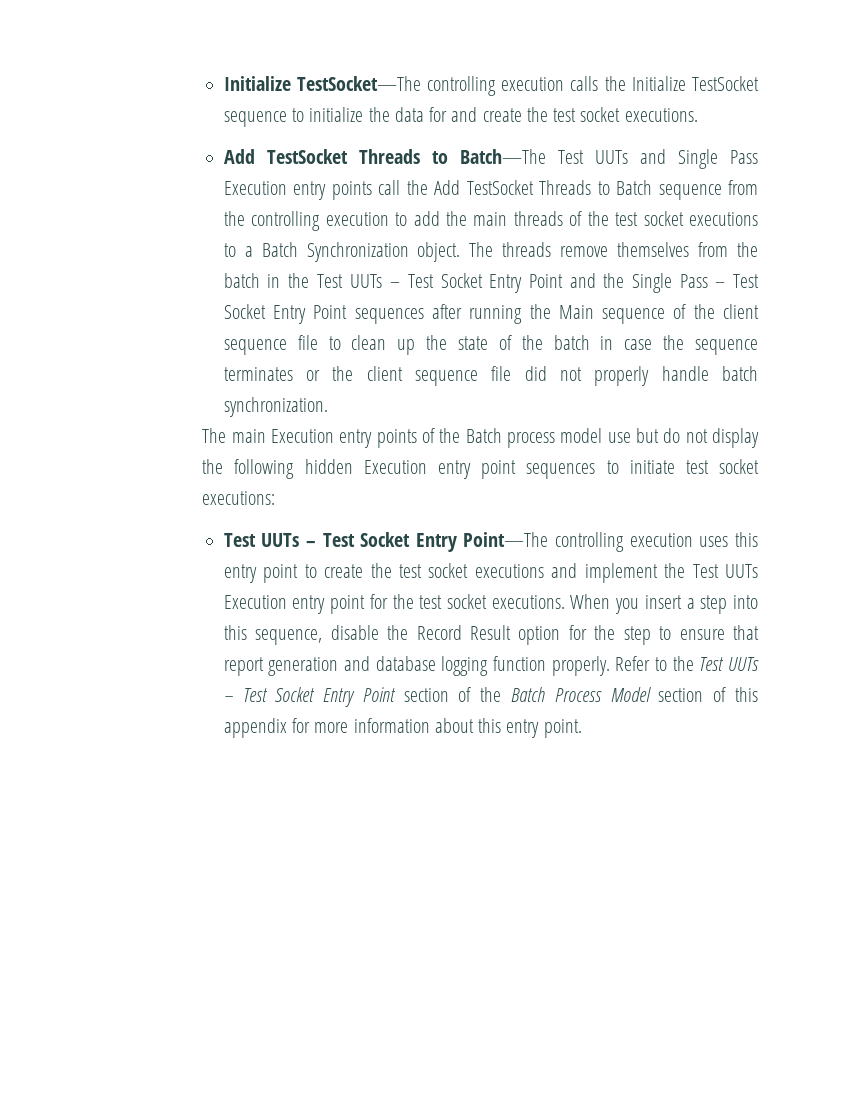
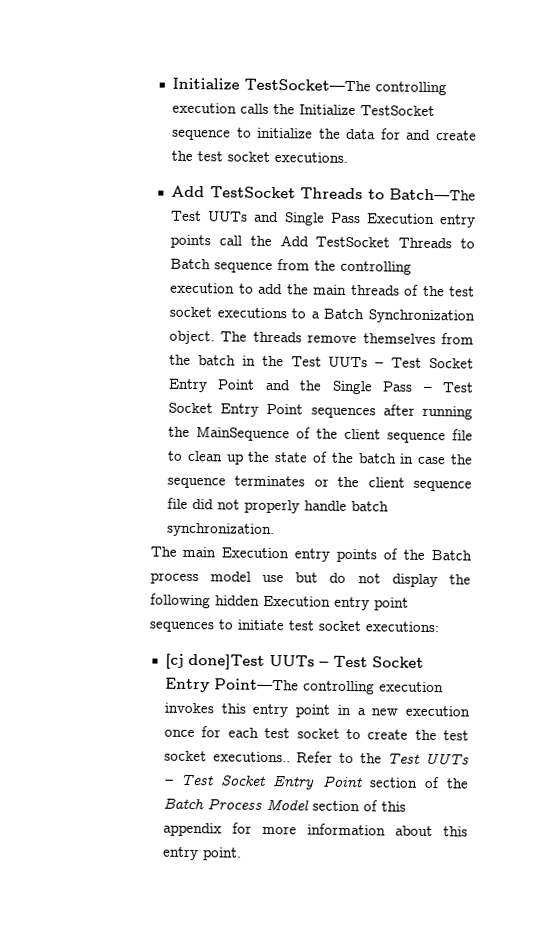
[558,305,666,324] Main sequence -> [196,426,291,442] MainSequence
[223,533,256,547] Test -> [165,653,266,670] [cj done]Test
[699,536,729,547] uses -> [164,702,215,714] invokes
(299, 573) none -> [336,704,470,717] [164,726,340,739] in a new execution once for each test socket
[474,563,759,583] [223,594,758,614] [223,625,760,645] [223,656,610,676] executions and implement the Test UUTs Execution entry point for the test socket executions. When you insert a step into this sequence, disable the Record Result option for the step to ensure that report generation and database logging function properly. -> [212,751,291,763] executions..

